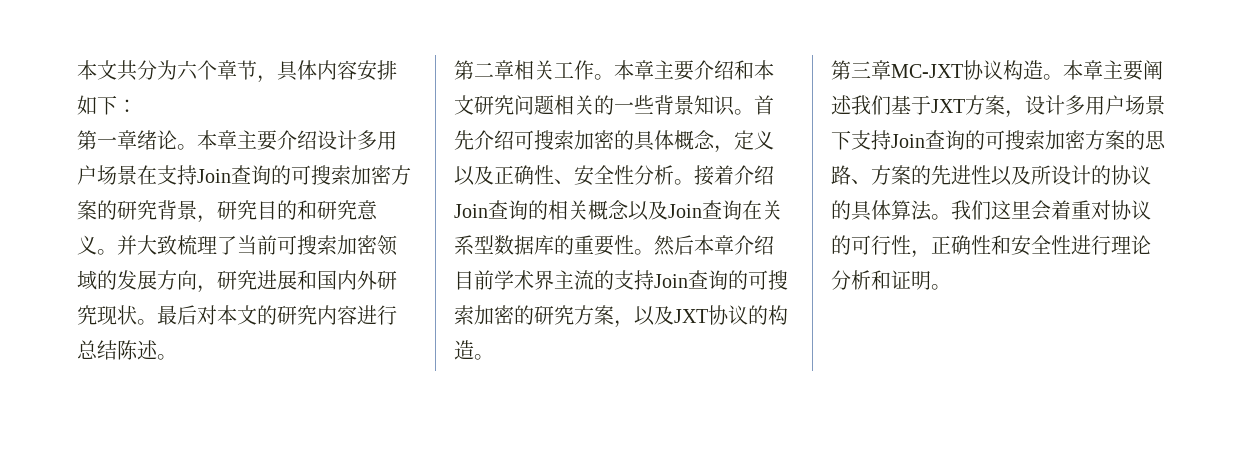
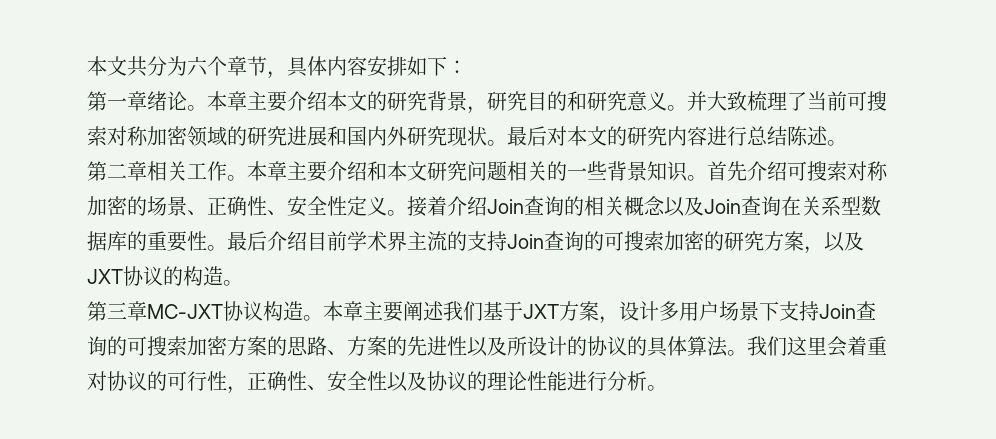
[317,130,397,150] [77,165,411,185] [77,200,97,220] 设计多用户场景在支持Join查询的可搜索加密方案 -> [327,91,367,111] 本文
(337, 245) none -> [107,126,148,146] 对称
[117,270,217,293] 发展方向， -> (247, 136) none
[574,130,774,153] [454,165,674,186] 加密的具体概念，定义以及正确性、安全性分析 -> [847,161,888,181] [87,196,387,217] 对称加密的场景、正确性、安全性定义
[654,235,734,256] 然后本章 -> [227,231,267,251] 最后
[991,235,1151,256] [831,270,931,290] 和安全性进行理论分析和证明 -> [307,371,647,392] 、安全性以及协议的理论性能进行分析

